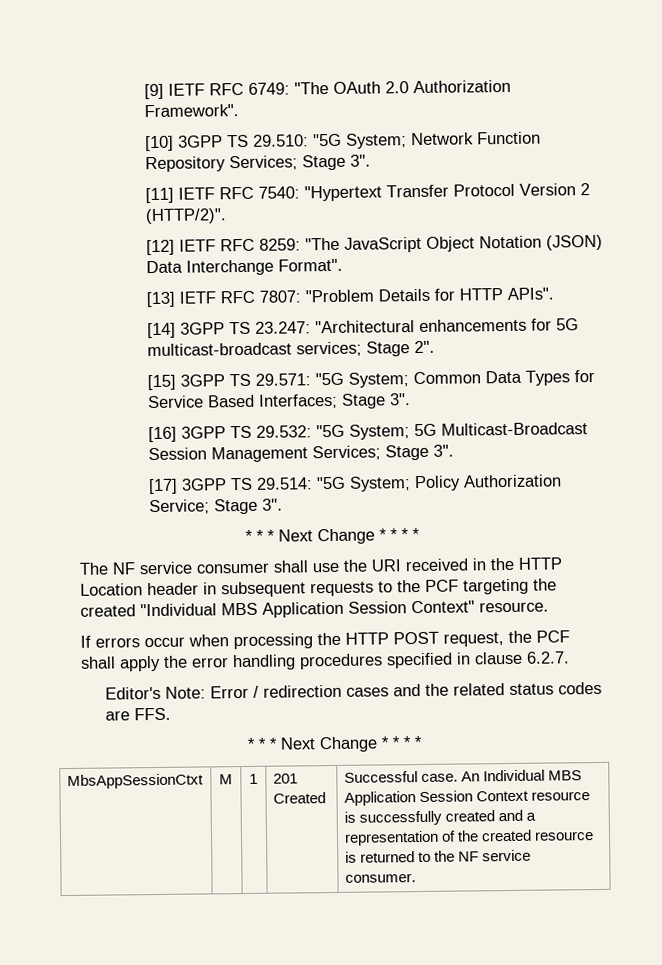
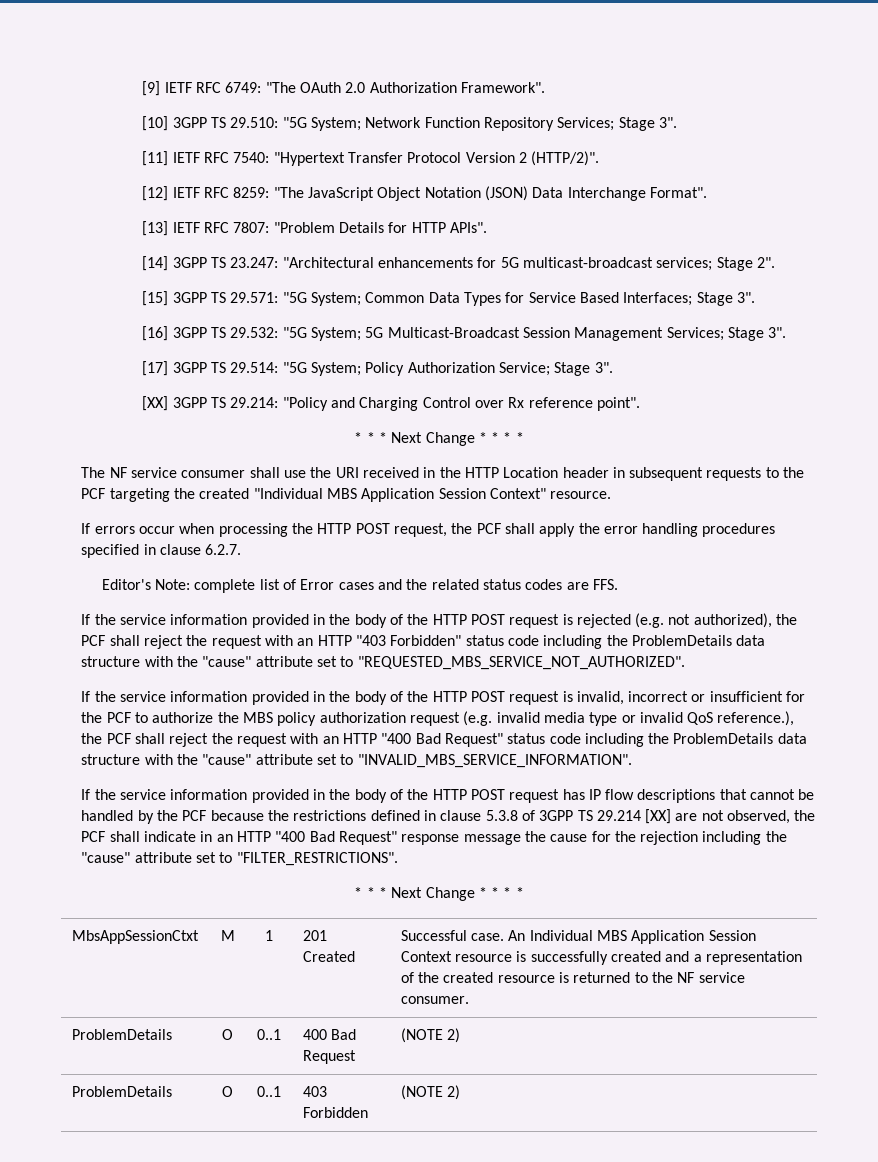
(284, 504) none -> [142,396,640,411] // [XX] 3GPP TS 29.214: "Policy and Charging Control over Rx reference point".
[209,684,342,699] Error / redirection -> [194,579,335,593] complete list of Error
(171, 714) none -> [81,613,798,628] [81,635,766,649] [81,656,685,670] [81,691,806,705] [81,711,795,726] [81,733,807,747] [81,754,632,768] [81,789,815,803] [81,809,816,824] [81,831,787,845] [81,852,398,866] // If the service information provided in the body of the HTTP POST request is rejected (e.g. not authorized), the PCF shall reject the request with an HTTP "403 Forbidden" status code including the ProblemDetails data structure with the "cause" attribute set to "REQUESTED_MBS_SERVICE_NOT_AUTHORIZED". // If the service information provided in the body of the HTTP POST request is invalid, incorrect or insufficient for the PCF to authorize the MBS policy authorization request (e.g. invalid media type or invalid QoS reference.), the PCF shall reject the request with an HTTP "400 Bad Request" status code including the ProblemDetails data structure with the "cause" attribute set to "INVALID_MBS_SERVICE_INFORMATION". // If the service information provided in the body of the HTTP POST request has IP flow descriptions that cannot be handled by the PCF because the restrictions defined in clause 5.3.8 of 3GPP TS 29.214 [XX] are not observed, the PCF shall indicate in an HTTP "400 Bad Request" response message the cause for the rejection including the "cause" attribute set to "FILTER_RESTRICTIONS".
(416, 878) none -> [71,1029,172,1040] [222,1029,233,1040] [257,1029,281,1040] [302,1029,357,1040] [302,1050,356,1064] [400,1028,461,1043] [71,1086,172,1097] [222,1086,233,1097] [257,1086,281,1097] [302,1086,327,1097] [302,1107,368,1118] [400,1085,461,1100] // ProblemDetails | O | 0..1 | 400 Bad Request | (NOTE 2) // ProblemDetails | O | 0..1 | 403 Forbidden | (NOTE 2)

